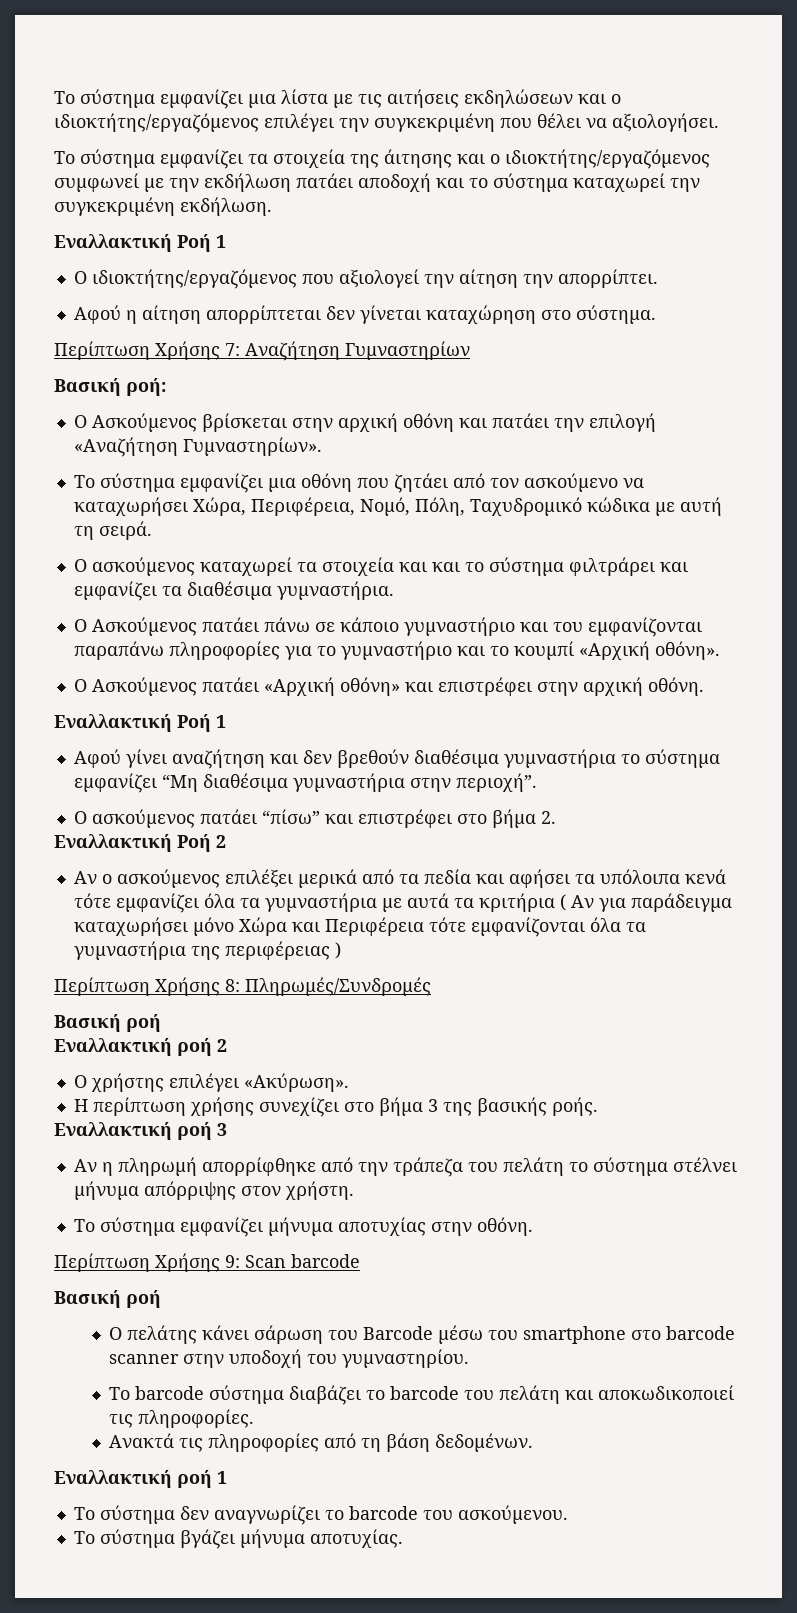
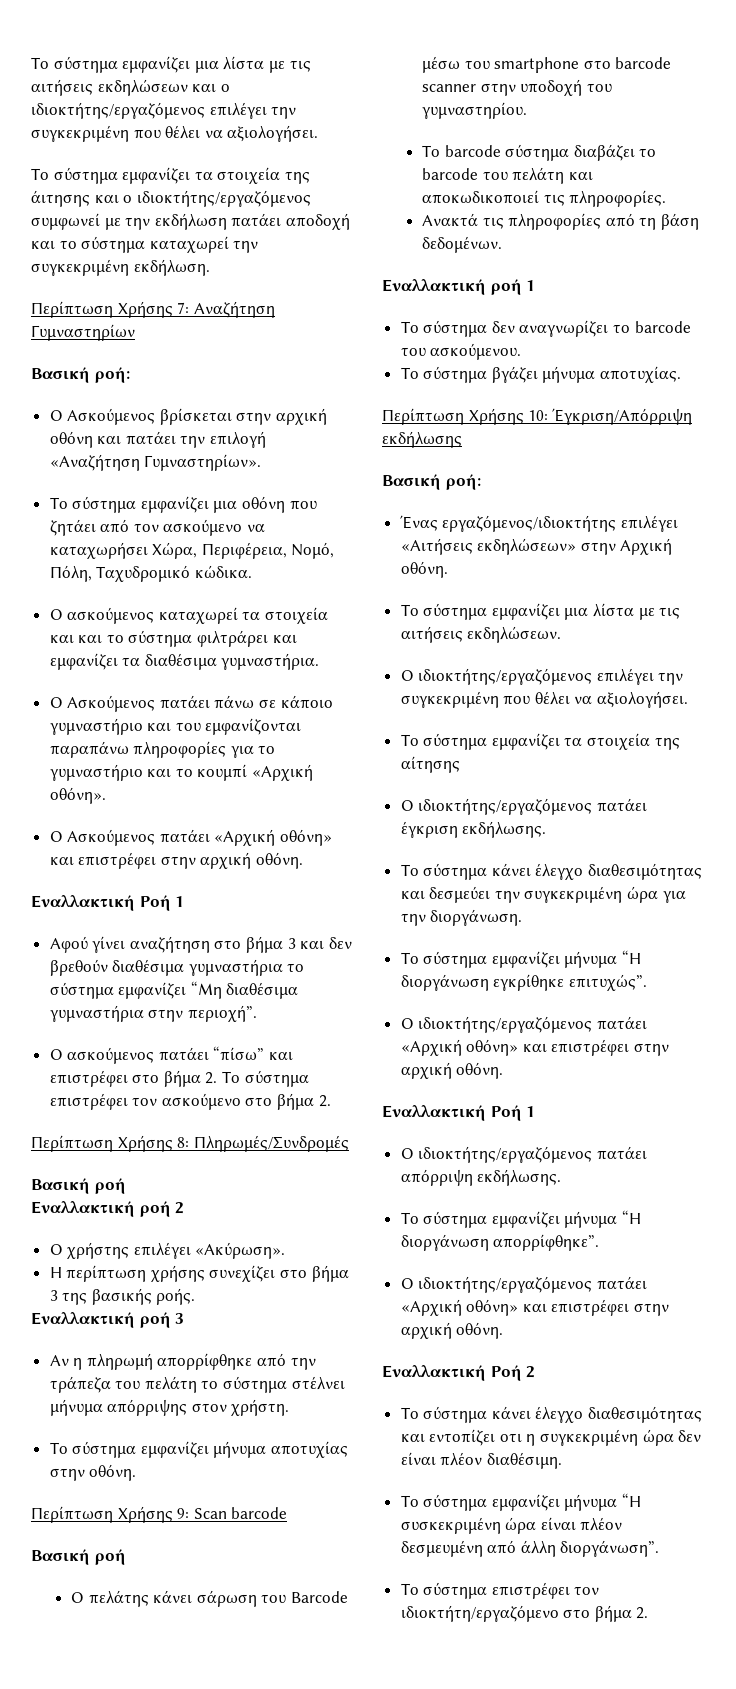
[54,234,226,252] [73,269,658,289] [73,305,656,324] // Εναλλακτική Ροή 1 // Ο ιδιοκτήτης/εργαζόμενος που αξιολογεί την αίτηση την απορρίπτει. // Αφού η αίτηση απορρίπτεται δεν γίνεται καταχώρηση στο σύστημα. -> (210, 267) none
[586,497,722,516] [73,521,152,540] κώδικα με αυτή τη σειρά. -> [194,565,252,578] κώδικα.
(265, 759) none -> [214,936,296,953] στο βήμα 3
[54,834,226,852] [73,869,726,888] [73,893,732,913] [73,917,646,937] [73,941,341,960] // Εναλλακτική Ροή 2 // Αν ο ασκούμενος επιλέξει μερικά από τα πεδία και αφήσει τα υπόλοιπα κενά τότε εμφανίζει όλα τα γυμναστήρια με αυτά τα κριτήρια ( Αν για παράδειγμα καταχωρήσει μόνο Χώρα και Περιφέρεια τότε εμφανίζονται όλα τα γυμναστήρια της περιφέρειας ) -> [222,1070,309,1087] [49,1093,331,1110] Το σύστημα επιστρέφει τον ασκούμενο στο βήμα 2.
(403, 1538) none -> [382,408,692,425] [382,431,462,448] [382,474,481,490] [399,515,678,532] [400,538,673,555] [400,561,448,578] [400,603,681,620] [400,626,562,643] [400,668,684,685] [400,691,689,708] [400,733,680,750] [400,756,460,773] [400,798,647,815] [400,821,547,838] [400,863,703,880] [400,886,686,903] [400,909,523,926] [400,950,642,968] [400,974,647,991] [400,1016,647,1033] [400,1039,670,1056] [400,1062,504,1079] [382,1105,536,1121] [400,1146,647,1163] [400,1169,562,1186] [400,1210,642,1228] [400,1234,600,1251] [400,1276,647,1293] [400,1299,670,1316] [400,1322,504,1339] [382,1365,536,1381] [400,1406,703,1423] [400,1429,702,1446] [400,1452,562,1469] [400,1493,642,1511] [400,1517,623,1534] [400,1540,660,1557] [400,1582,600,1599] [400,1605,649,1622] // Περίπτωση Χρήσης 10: Έγκριση/Απόρριψη εκδήλωσης // Βασική ροή: // Ένας εργαζόμενος/ιδιοκτήτης επιλέγει «Αιτήσεις εκδηλώσεων» στην Αρχική οθόνη. // Το σύστημα εμφανίζει μια λίστα με τις αιτήσεις εκδηλώσεων. // Ο ιδιοκτήτης/εργαζόμενος επιλέγει την συγκεκριμένη που θέλει να αξιολογήσει. // Το σύστημα εμφανίζει τα στοιχεία της αίτησης // Ο ιδιοκτήτης/εργαζόμενος πατάει έγκριση εκδήλωσης. // Το σύστημα κάνει έλεγχο διαθεσιμότητας και δεσμεύει την συγκεκριμένη ώρα για την διοργάνωση. // Το σύστημα εμφανίζει μήνυμα “Η διοργάνωση εγκρίθηκε επιτυχώς”. // Ο ιδιοκτήτης/εργαζόμενος πατάει «Αρχική οθόνη» και επιστρέφει στην αρχική οθόνη. // Εναλλακτική Ροή 1 // Ο ιδιοκτήτης/εργαζόμενος πατάει απόρριψη εκδήλωσης. // Το σύστημα εμφανίζει μήνυμα “Η διοργάνωση απορρίφθηκε”. // Ο ιδιοκτήτης/εργαζόμενος πατάει «Αρχική οθόνη» και επιστρέφει στην αρχική οθόνη. // Εναλλακτική Ροή 2 // Το σύστημα κάνει έλεγχο διαθεσιμότητας και εντοπίζει οτι η συγκεκριμένη ώρα δεν είναι πλέον διαθέσιμη. // Το σύστημα εμφανίζει μήνυμα “Η συσκεκριμένη ώρα είναι πλέον δεσμευμένη από άλλη διοργάνωση”. // Το σύστημα επιστρέφει τον ιδιοκτήτη/εργαζόμενο στο βήμα 2.

